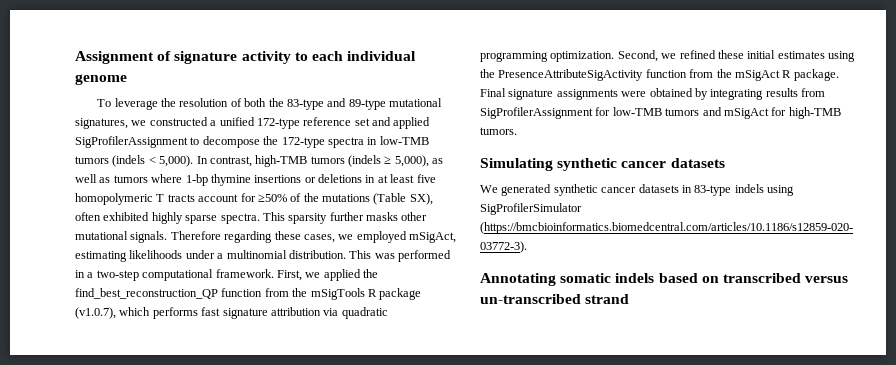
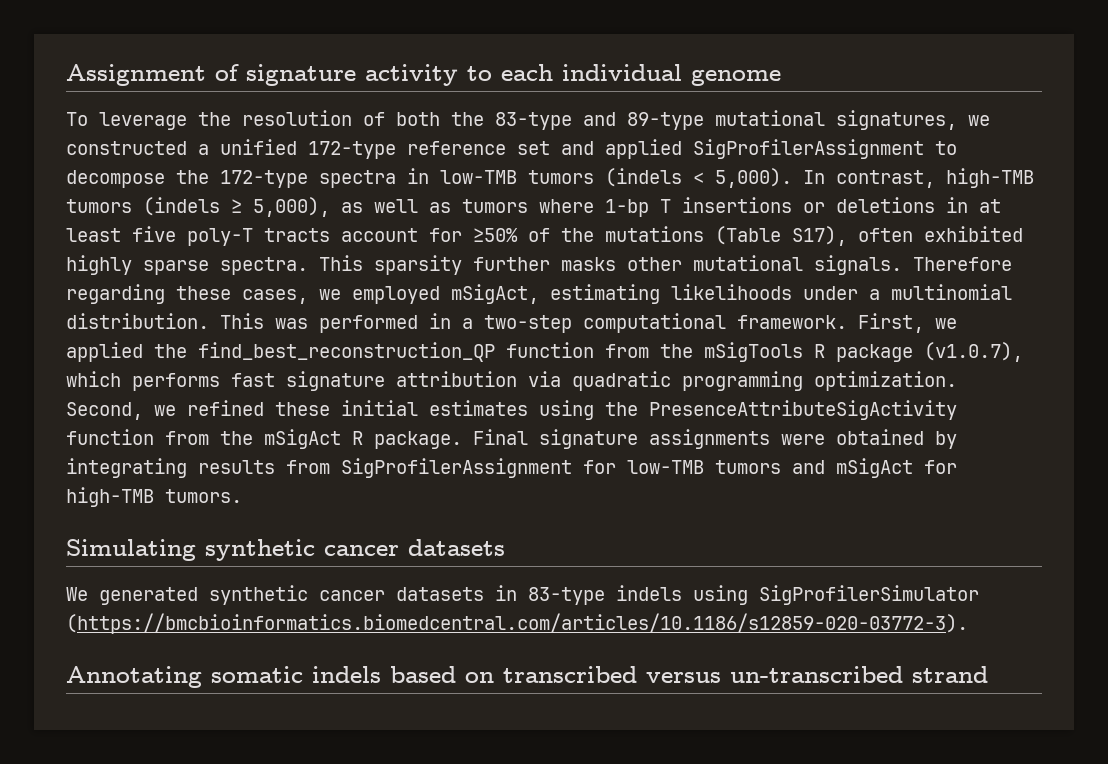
[210,174,251,186] thymine -> [660,199,671,213] T
[75,193,165,205] homopolymeric T -> [187,228,253,246] poly-T
[409,193,433,205] SX), -> [792,226,847,246] S17),

